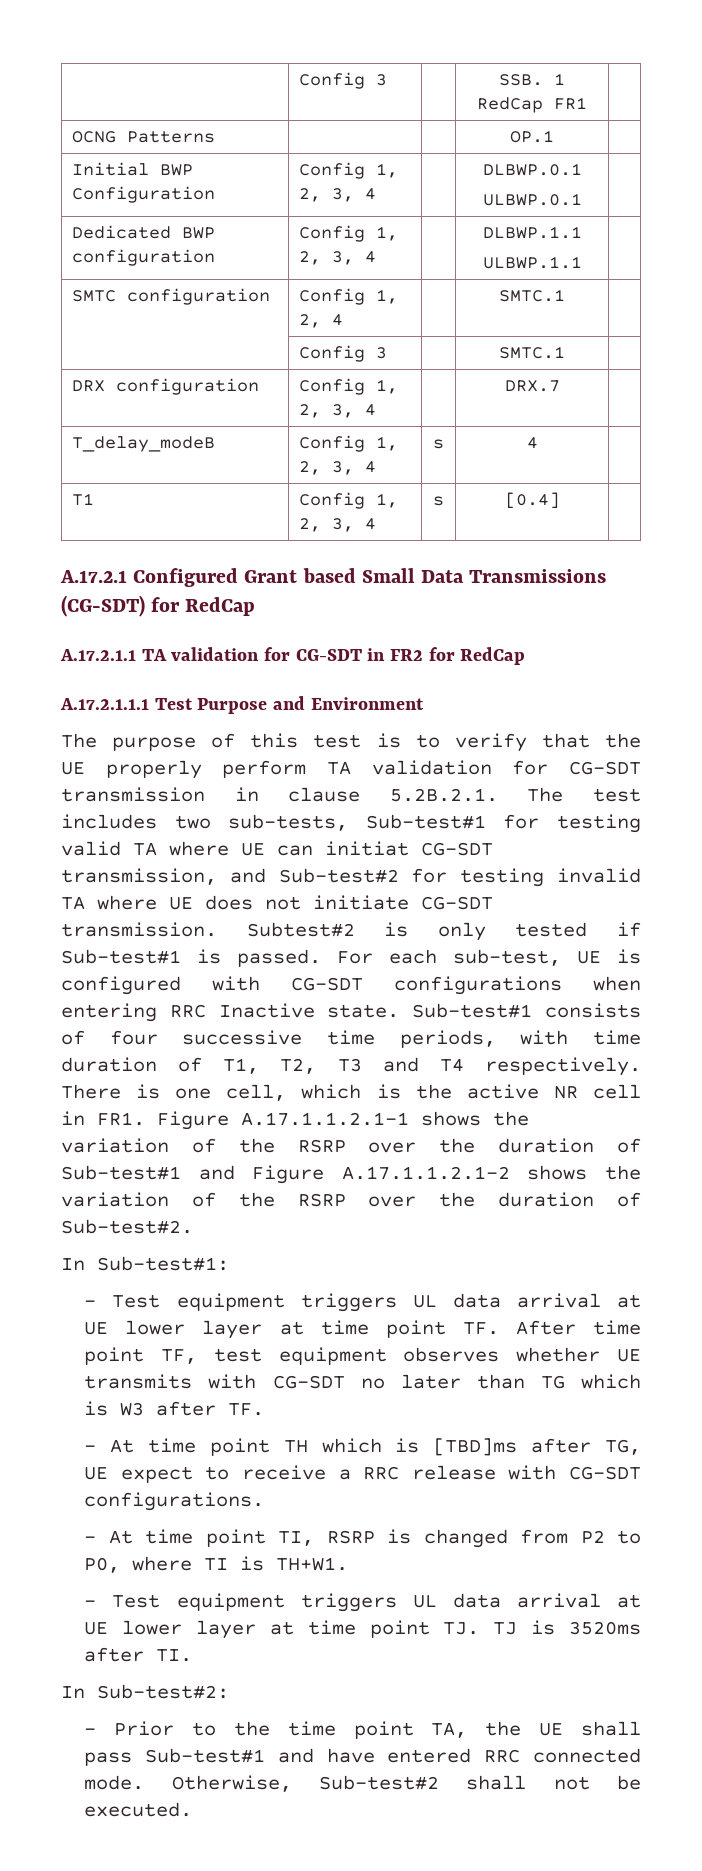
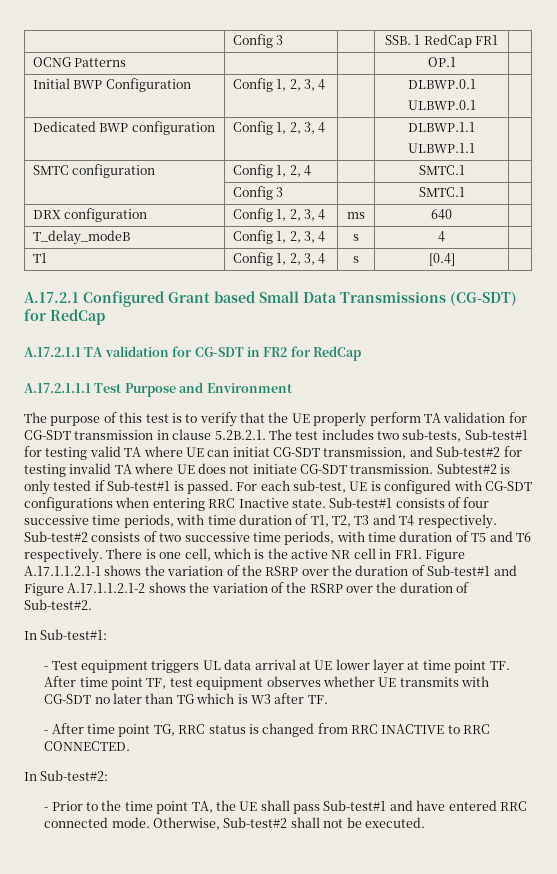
[504,380,560,392] | DRX.7 -> [347,212,365,219] [431,209,452,220] ms | 640
(641, 1066) none -> [24,531,531,545] [24,548,103,563] Sub-test#2 consists of two successive time periods, with time duration of T5 and T6 respectively.
[110,1438,641,1456] [84,1465,641,1483] [84,1492,265,1511] [84,1529,642,1548] [84,1556,349,1573] [84,1593,641,1612] [84,1620,642,1639] [84,1647,193,1662] At time point TH which is [TBD]ms after TG, UE expect to receive a RRC release with CG-SDT configurations. // - At time point TI, RSRP is changed from P2 to P0, where TI is TH+W1. // - Test equipment triggers UL data arrival at UE lower layer at time point TJ. TJ is 3520ms after TI. -> [51,723,491,737] [44,741,131,751] After time point TG, RRC status is changed from RRC INACTIVE to RRC CONNECTED.

